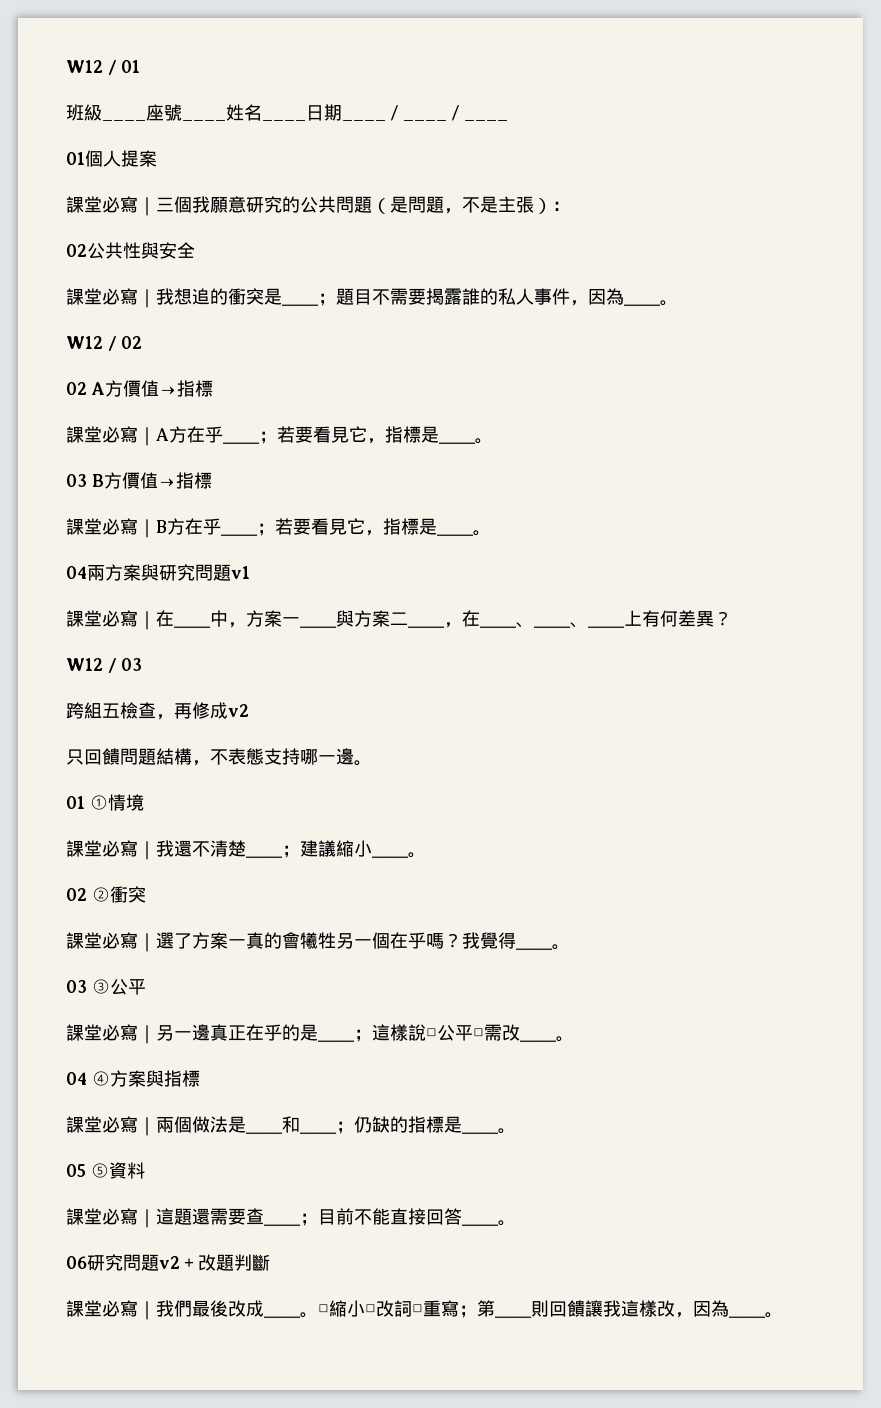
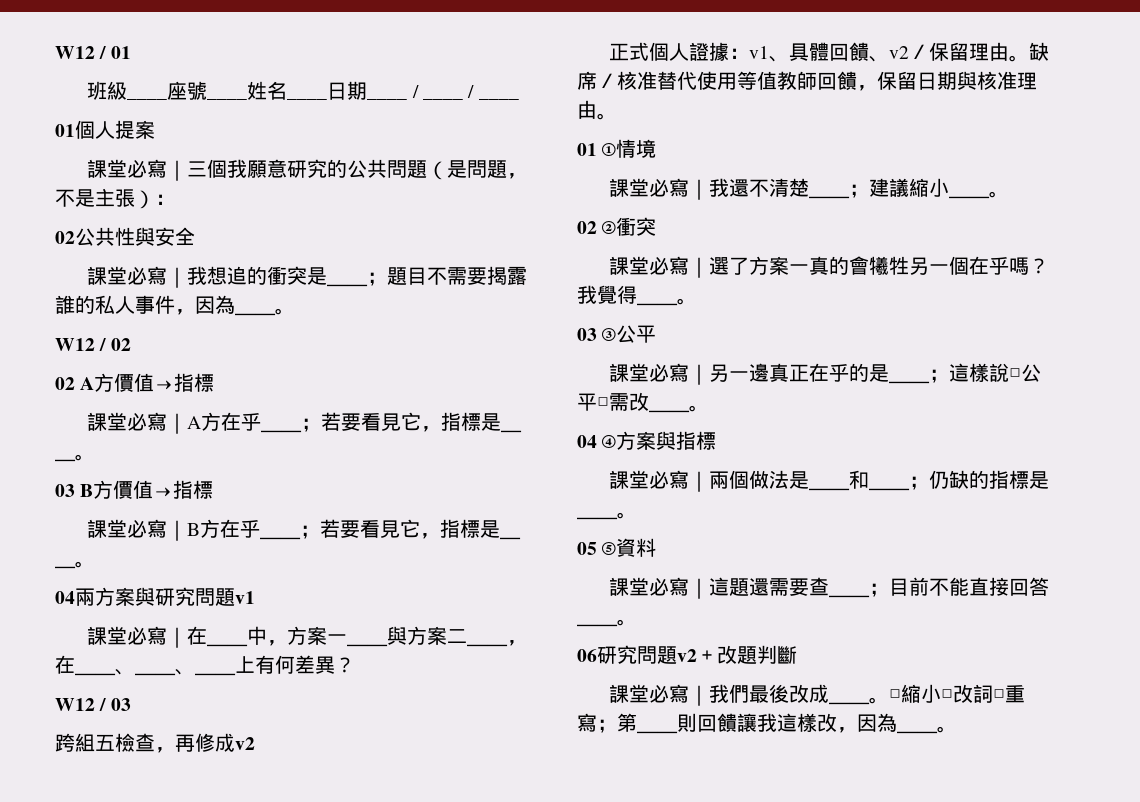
[66,748,354,766] 只回饋問題結構，不表態支持哪一邊 -> [609,42,1050,62] [577,71,1037,91] [577,100,597,119] 正式個人證據：v1、具體回饋、v2／保留理由。缺席／核准替代使用等值教師回饋，保留日期與核准理由

